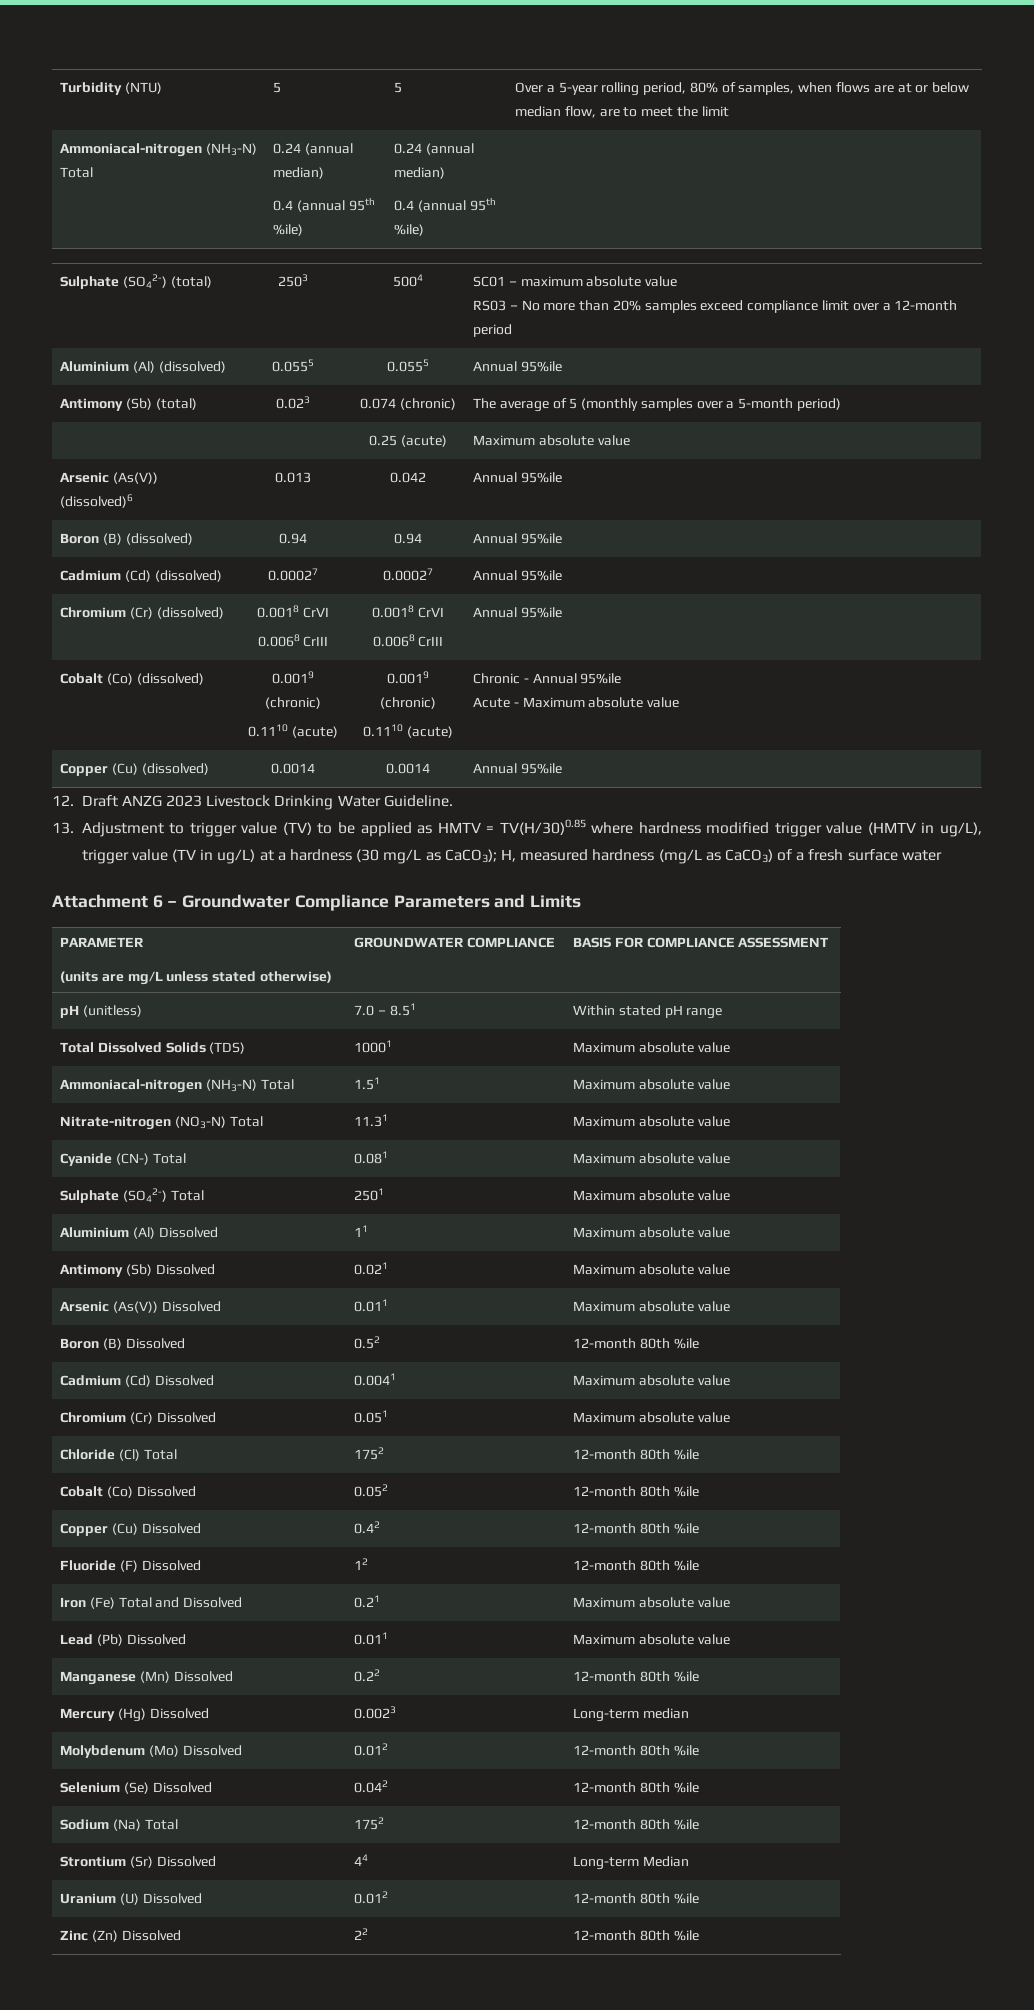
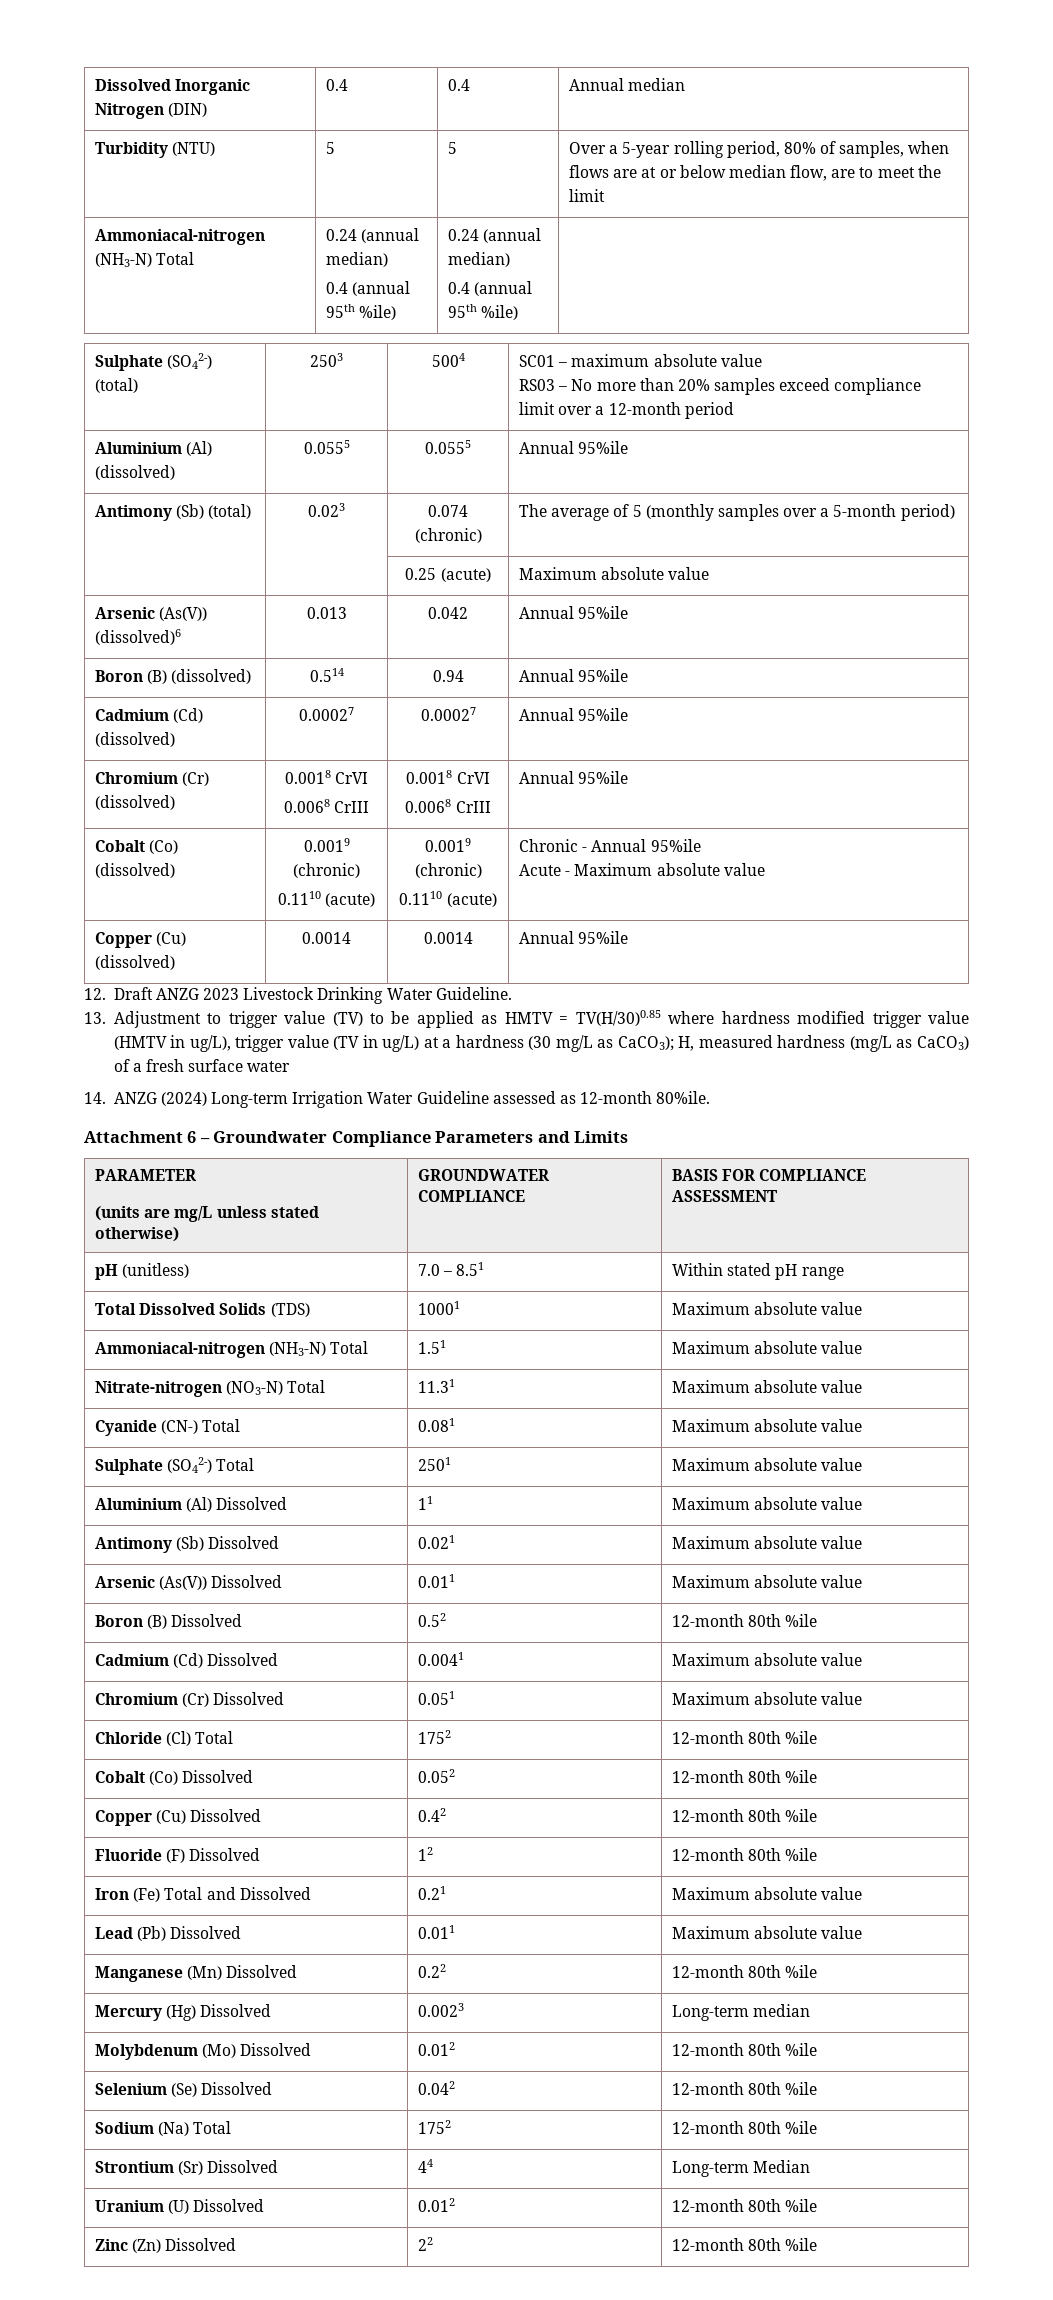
(59, 88) none -> [95,79,251,95] [95,103,208,119] [326,79,349,91] [448,79,471,91] [569,78,686,91] Dissolved Inorganic Nitrogen (DIN) | 0.4 | 0.4 | Annual median //
[279,533,307,544] 0.94 -> [309,668,344,682] 0.514
(942, 855) none -> [84,1091,711,1108] // 14. ANZG (2024) Long-term Irrigation Water Guideline assessed as 12-month 80%ile.

